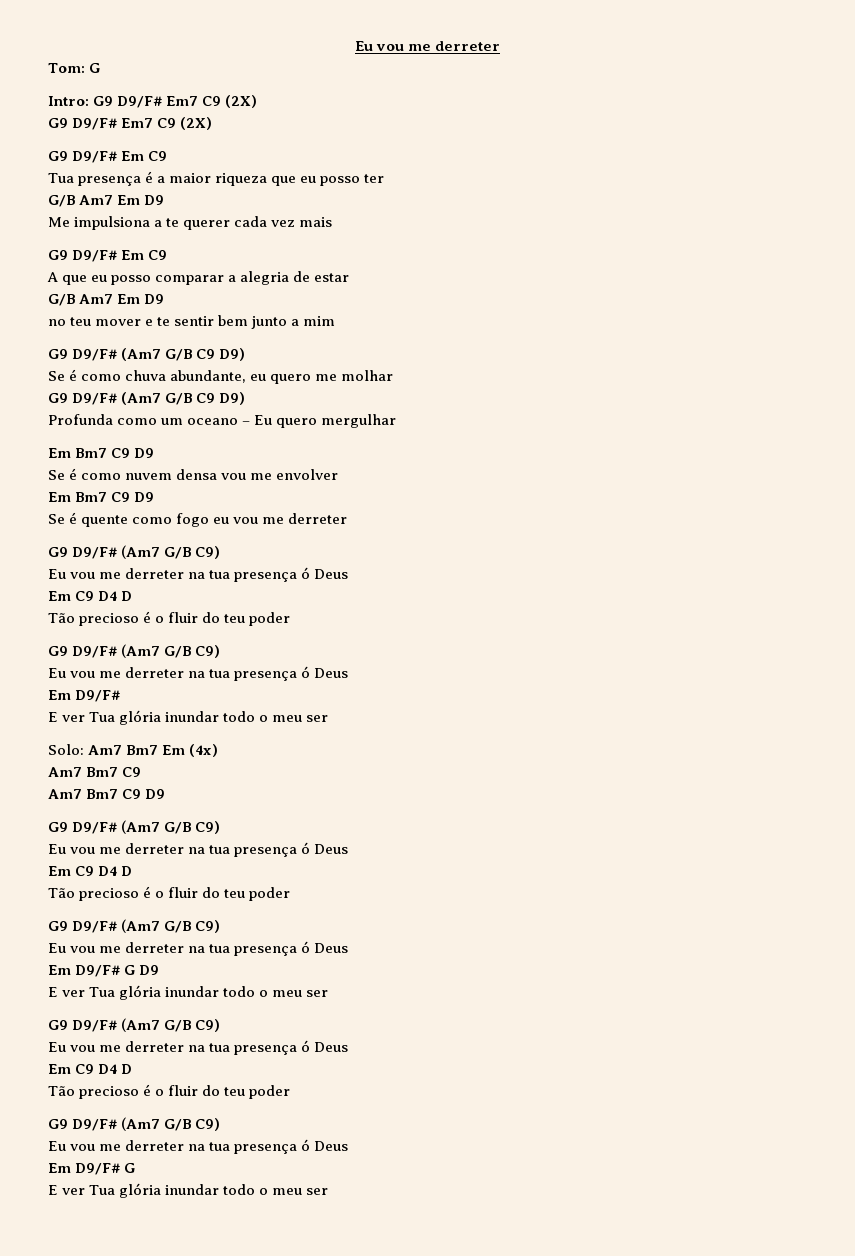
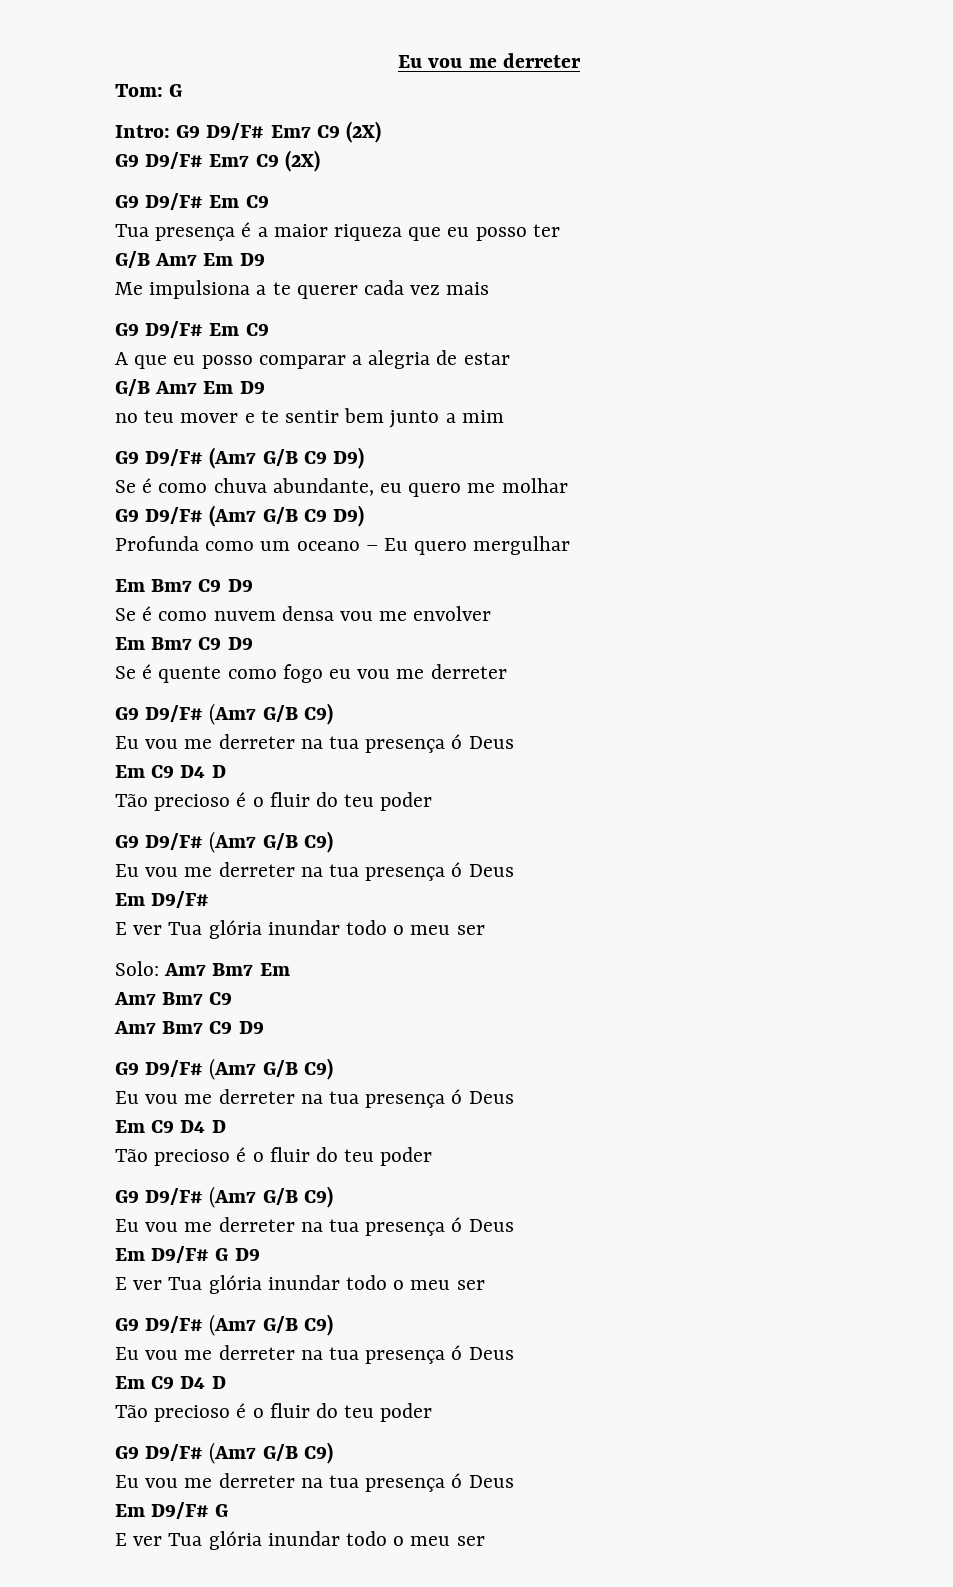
[189,744,219,757] (4x) -> (290, 969) none

